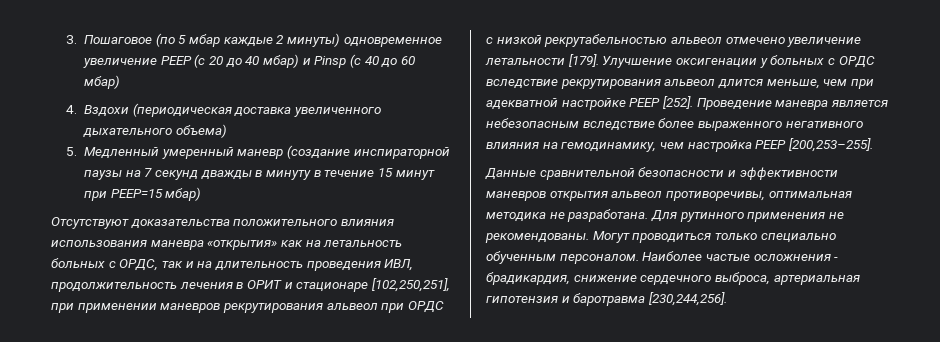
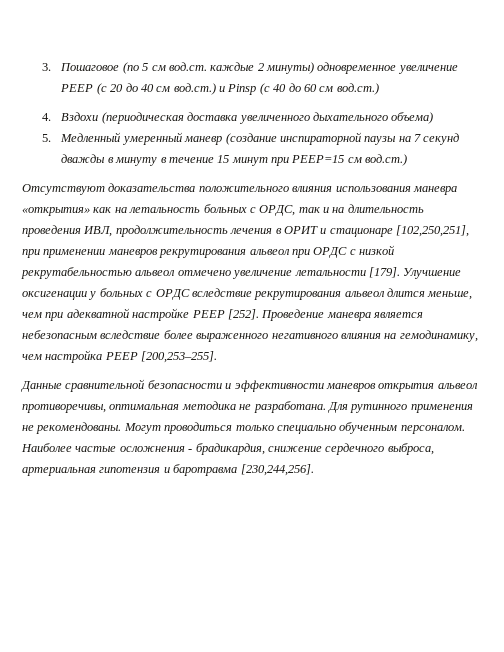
[189,34,221,47] мбар -> [151,62,207,71] см вод.ст.
[263,54,300,68] мбар) -> [156,83,216,95] см вод.ст.)
[84,75,121,89] мбар) -> [319,83,379,95] см вод.ст.)
[165,187,202,201] мбар) -> [347,154,408,166] см вод.ст.)

